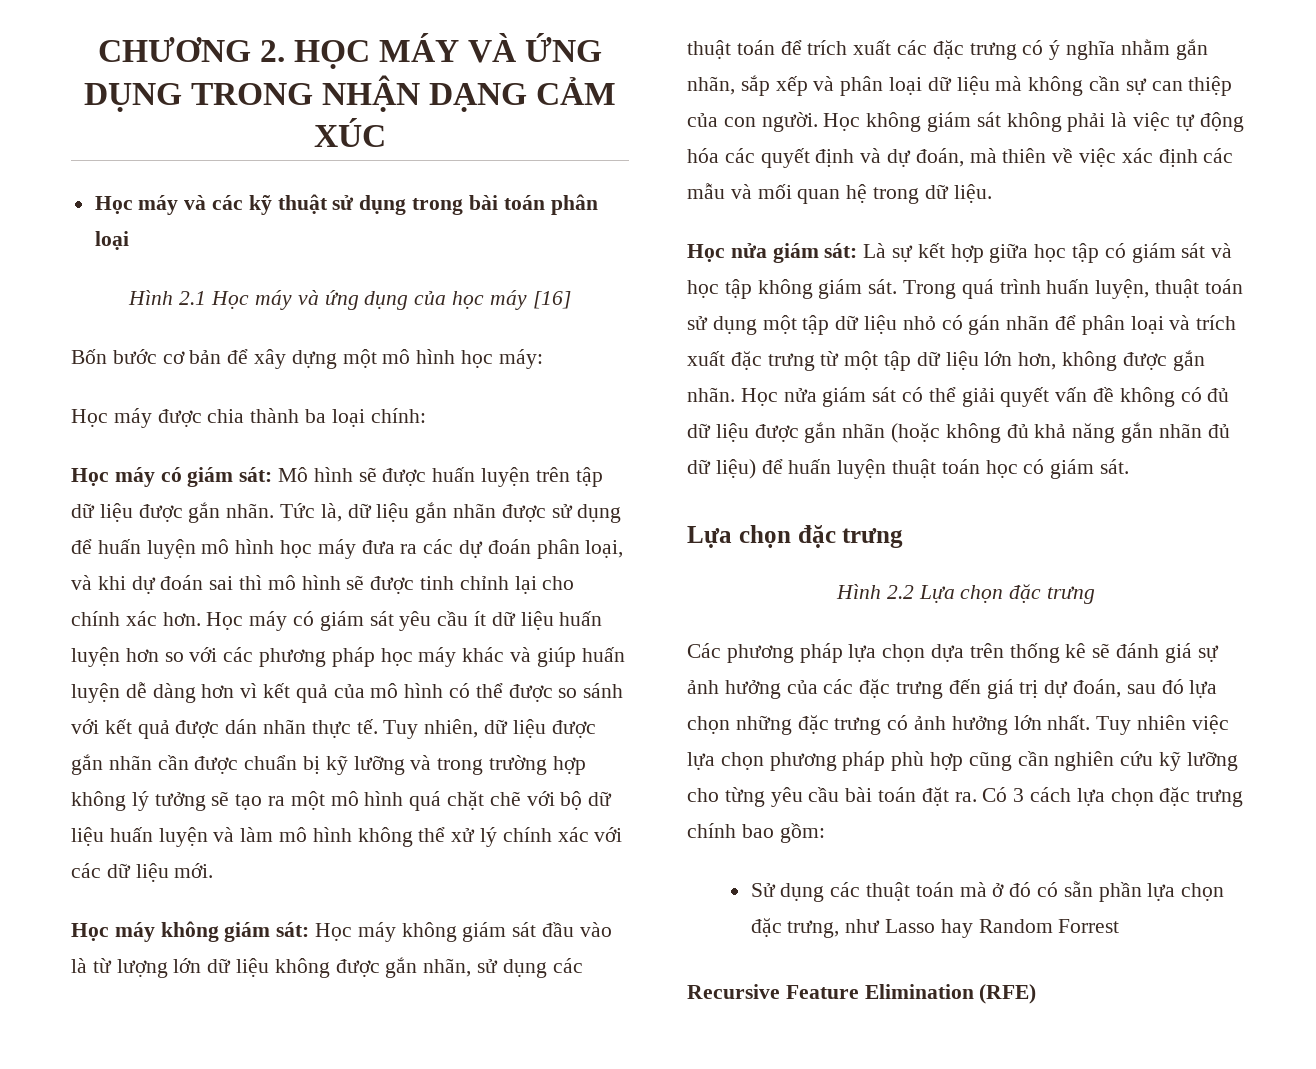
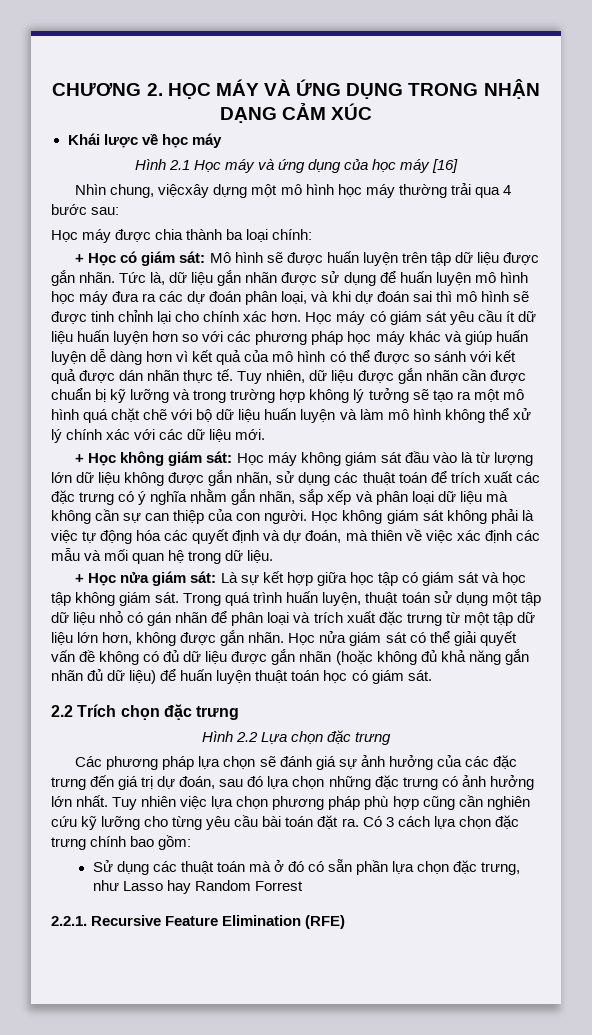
[94,194,598,215] [94,231,129,250] Học máy và các kỹ thuật sử dụng trong bài toán phân loại -> [67,133,222,148] Khái lược về học máy
[71,349,287,369] Bốn bước cơ bản để xây -> [75,184,210,198] Nhìn chung, việcxây
[498,349,543,369] máy: -> [365,183,511,198] [51,204,120,215] máy thường trải qua 4 bước sau:
[71,467,155,487] Học máy -> [75,253,117,266] + Học
[71,922,155,942] Học máy -> [75,453,117,466] + Học
(992, 193) none -> [75,574,85,583] +
[687,526,732,548] Lựa -> [51,704,117,717] 2.2 Trích
[931,643,1087,663] dựa trên thống kê -> (256, 762) none
(1120, 926) none -> [51,916,87,926] 2.2.1.

